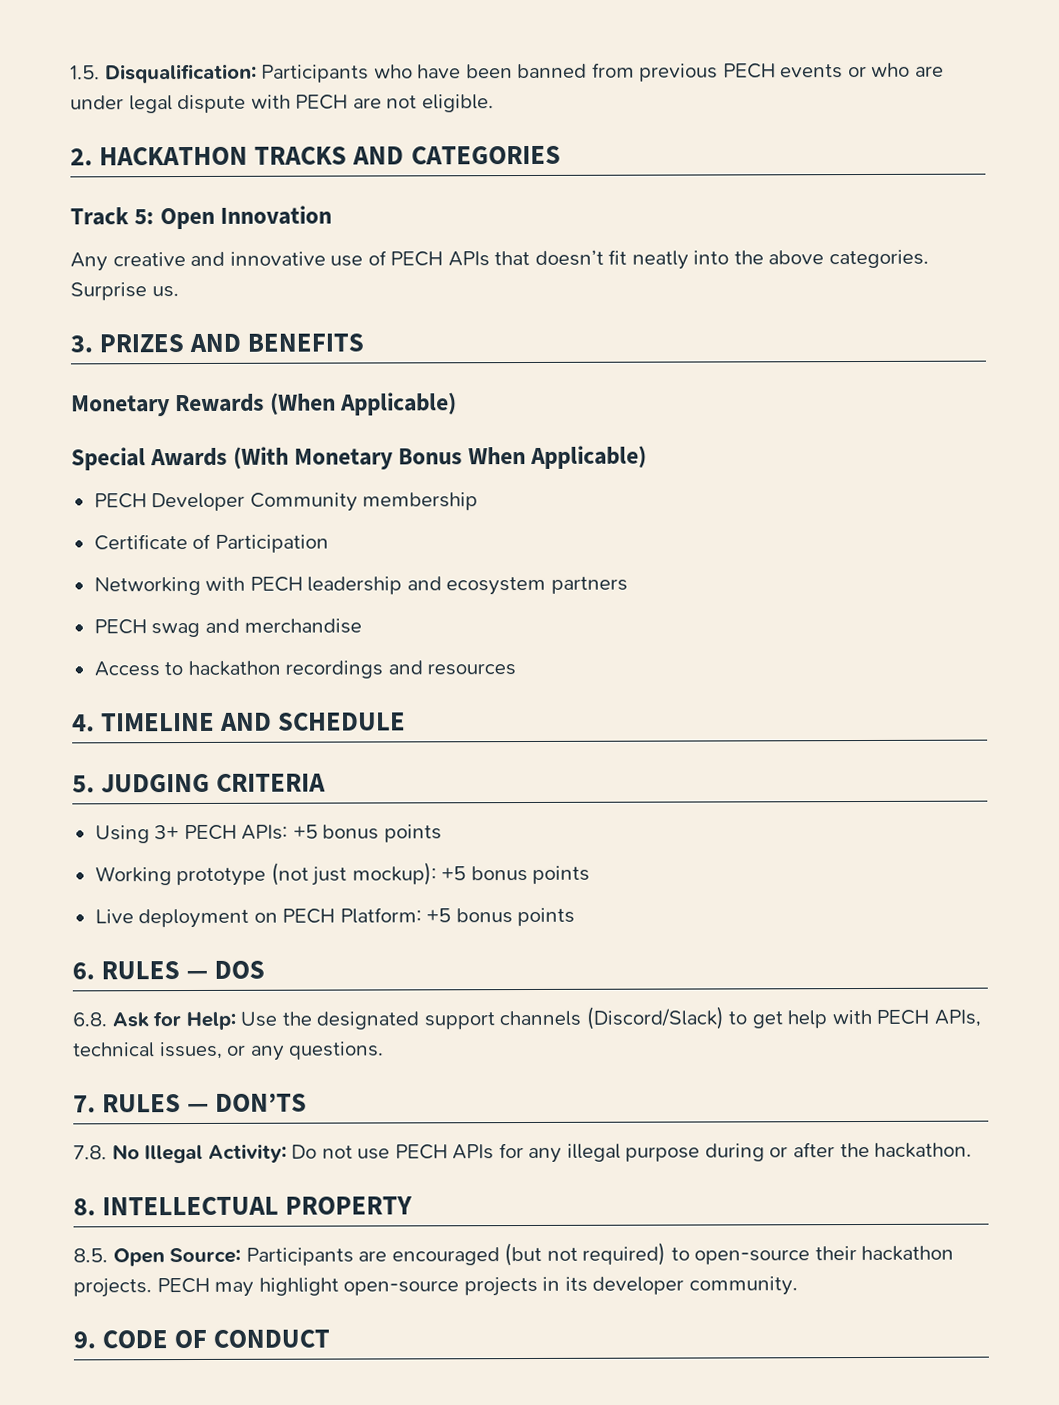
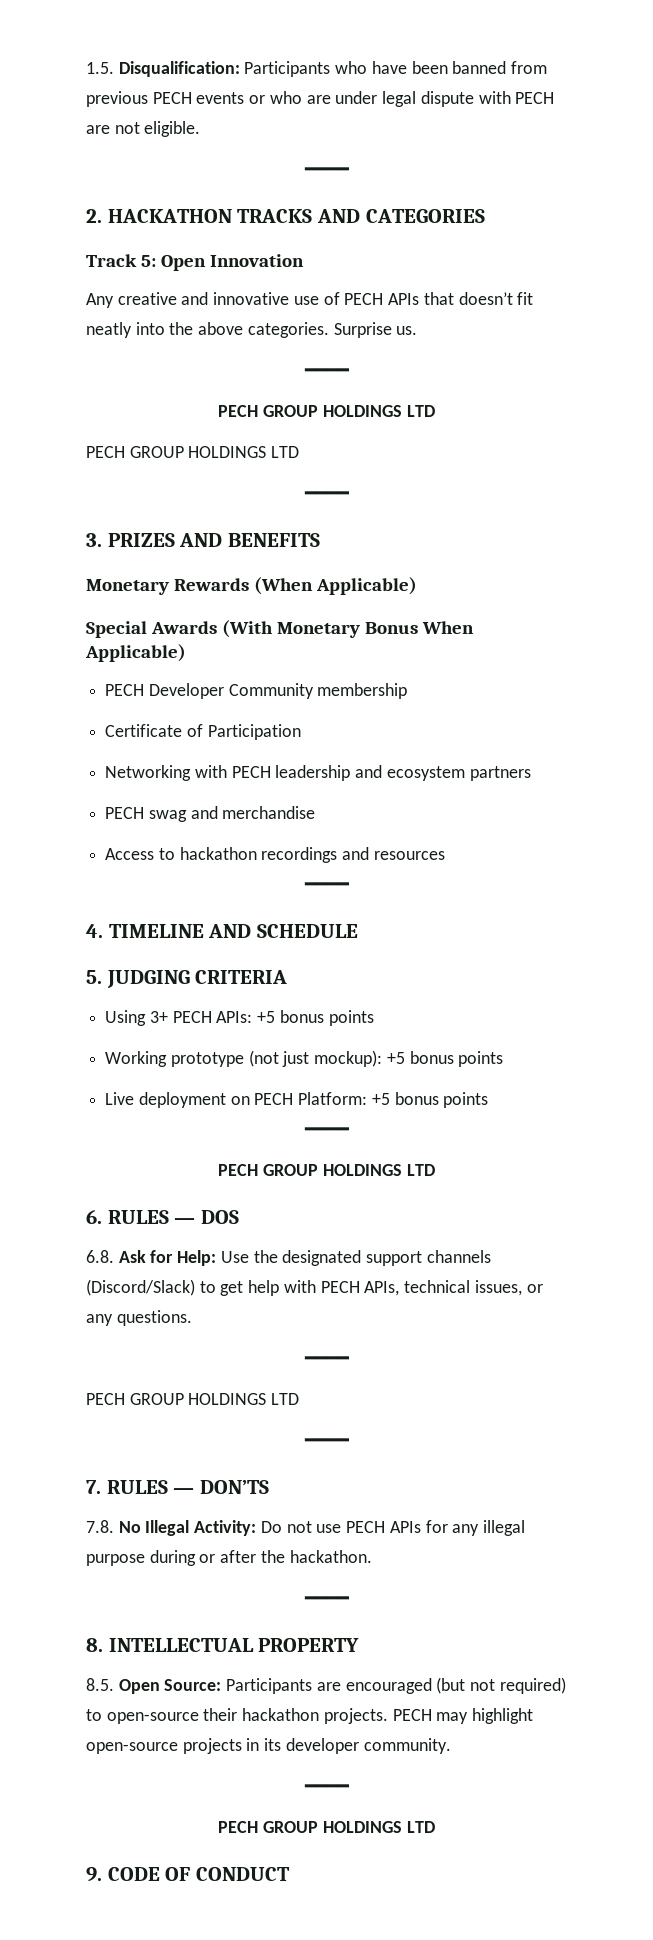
(494, 103) none -> [303,167,350,175] // ━━━━
(179, 292) none -> [303,368,350,376] [218,405,435,417] [86,446,300,458] [303,491,350,499] // ━━━━ // PECH GROUP HOLDINGS LTD // PECH GROUP HOLDINGS LTD // ━━━━
(517, 669) none -> [303,882,350,890] // ━━━━
(576, 917) none -> [303,1127,350,1135] [218,1164,435,1176] // ━━━━ // PECH GROUP HOLDINGS LTD
(385, 1050) none -> [303,1356,350,1364] [86,1393,300,1405] [303,1438,350,1446] // ━━━━ // PECH GROUP HOLDINGS LTD // ━━━━
(973, 1150) none -> [303,1596,350,1604] // ━━━━
(798, 1286) none -> [303,1784,350,1792] [218,1821,435,1833] // ━━━━ // PECH GROUP HOLDINGS LTD

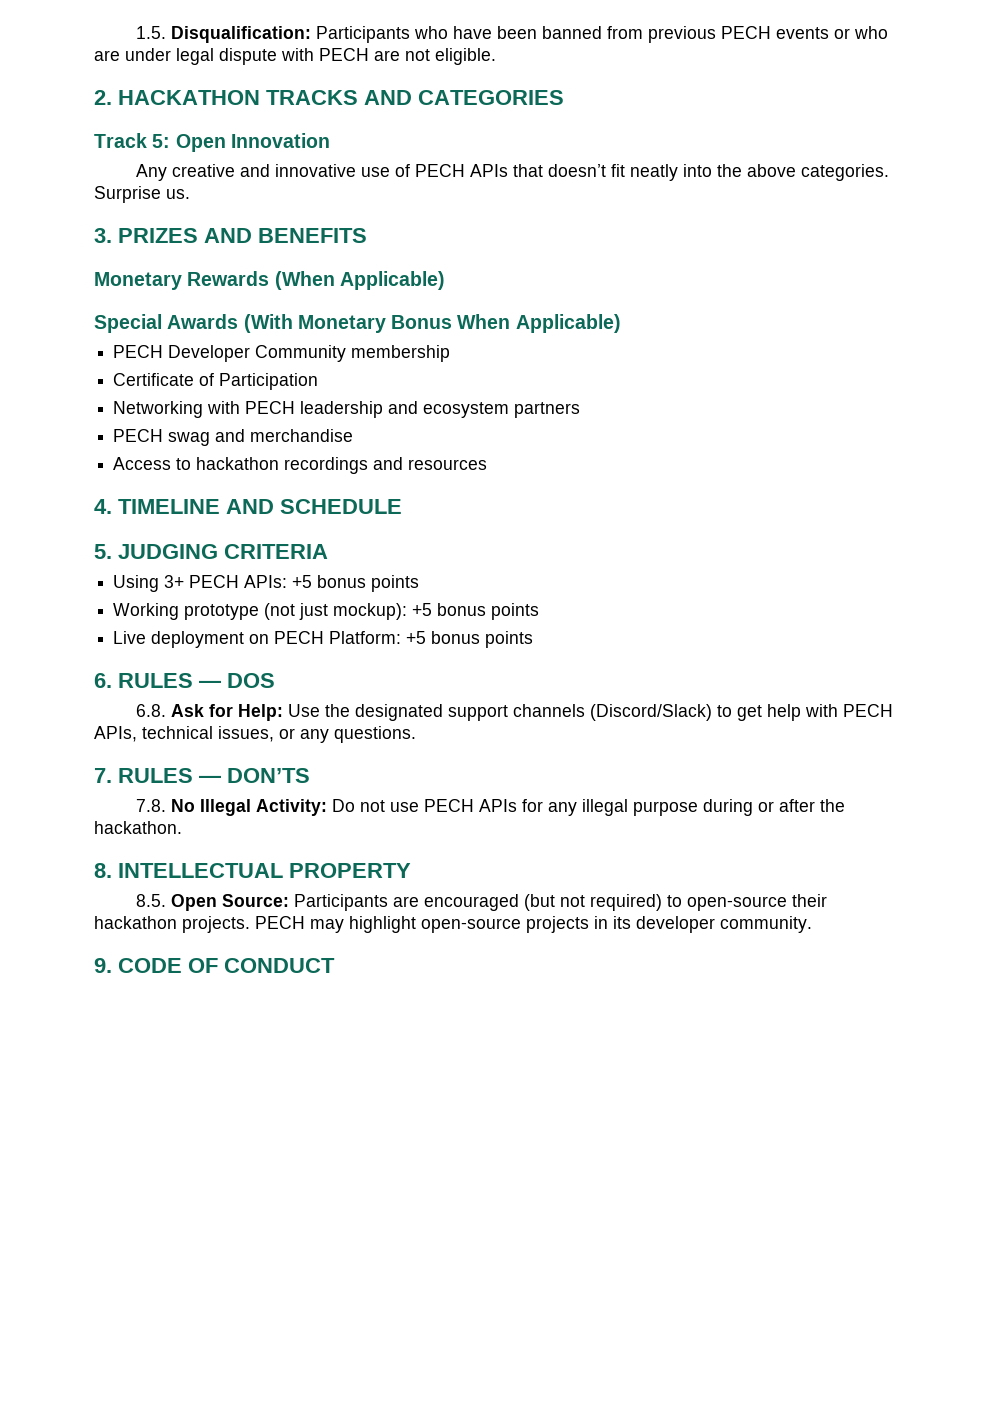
[303,167,350,175] // ━━━━ -> (496, 56) none
[303,368,350,376] [218,405,435,417] [86,446,300,458] [303,491,350,499] // ━━━━ // PECH GROUP HOLDINGS LTD // PECH GROUP HOLDINGS LTD // ━━━━ -> (190, 194) none
[303,882,350,890] // ━━━━ -> (488, 464) none
[303,1127,350,1135] [218,1164,435,1176] // ━━━━ // PECH GROUP HOLDINGS LTD -> (534, 639) none
[303,1356,350,1364] [86,1393,300,1405] [303,1438,350,1446] // ━━━━ // PECH GROUP HOLDINGS LTD // ━━━━ -> (416, 734) none
[303,1596,350,1604] // ━━━━ -> (182, 827) none
[303,1784,350,1792] [218,1821,435,1833] // ━━━━ // PECH GROUP HOLDINGS LTD -> (812, 924) none

